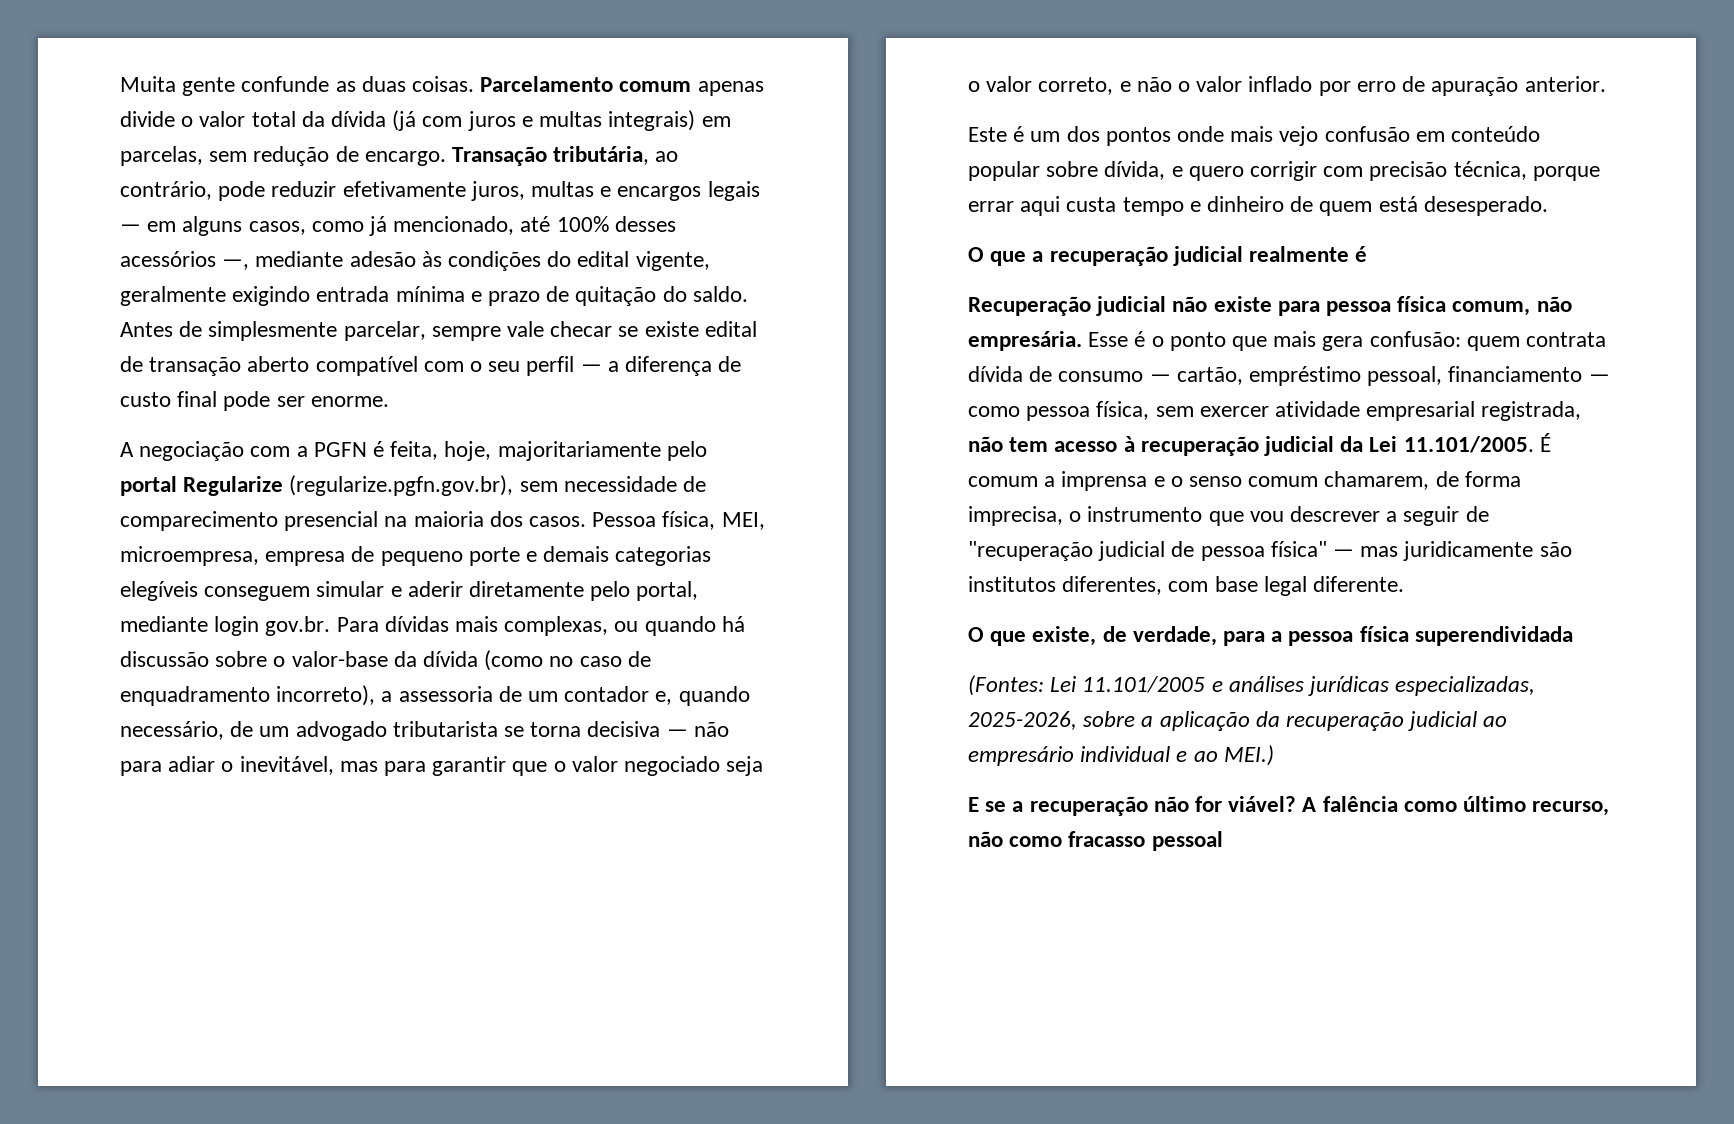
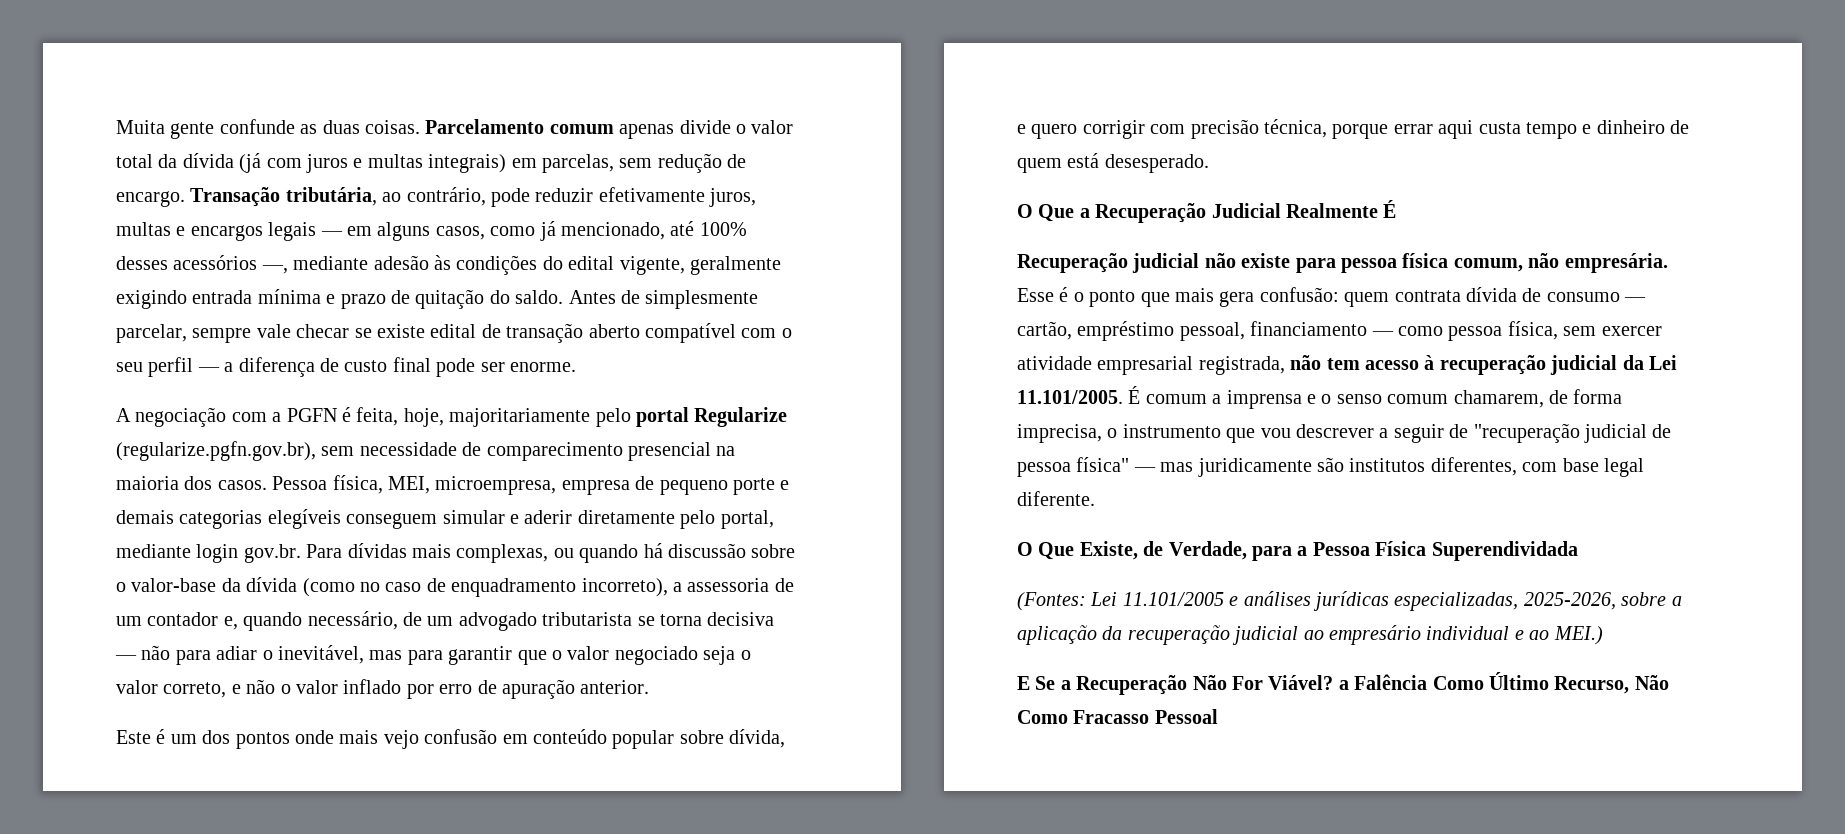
[990,246,1368,266] que a recuperação judicial realmente é -> [1038,200,1397,223] Que a Recuperação Judicial Realmente É
[990,626,1573,646] que existe, de verdade, para a pessoa física superendividada -> [1038,541,1578,561] Que Existe, de Verdade, para a Pessoa Física Superendividada
[985,796,1610,816] [968,831,1223,851] se a recuperação não for viável? A falência como último recurso, não como fracasso pessoal -> [1035,672,1669,695] [1017,709,1218,724] Se a Recuperação Não For Viável? a Falência Como Último Recurso, Não Como Fracasso Pessoal

